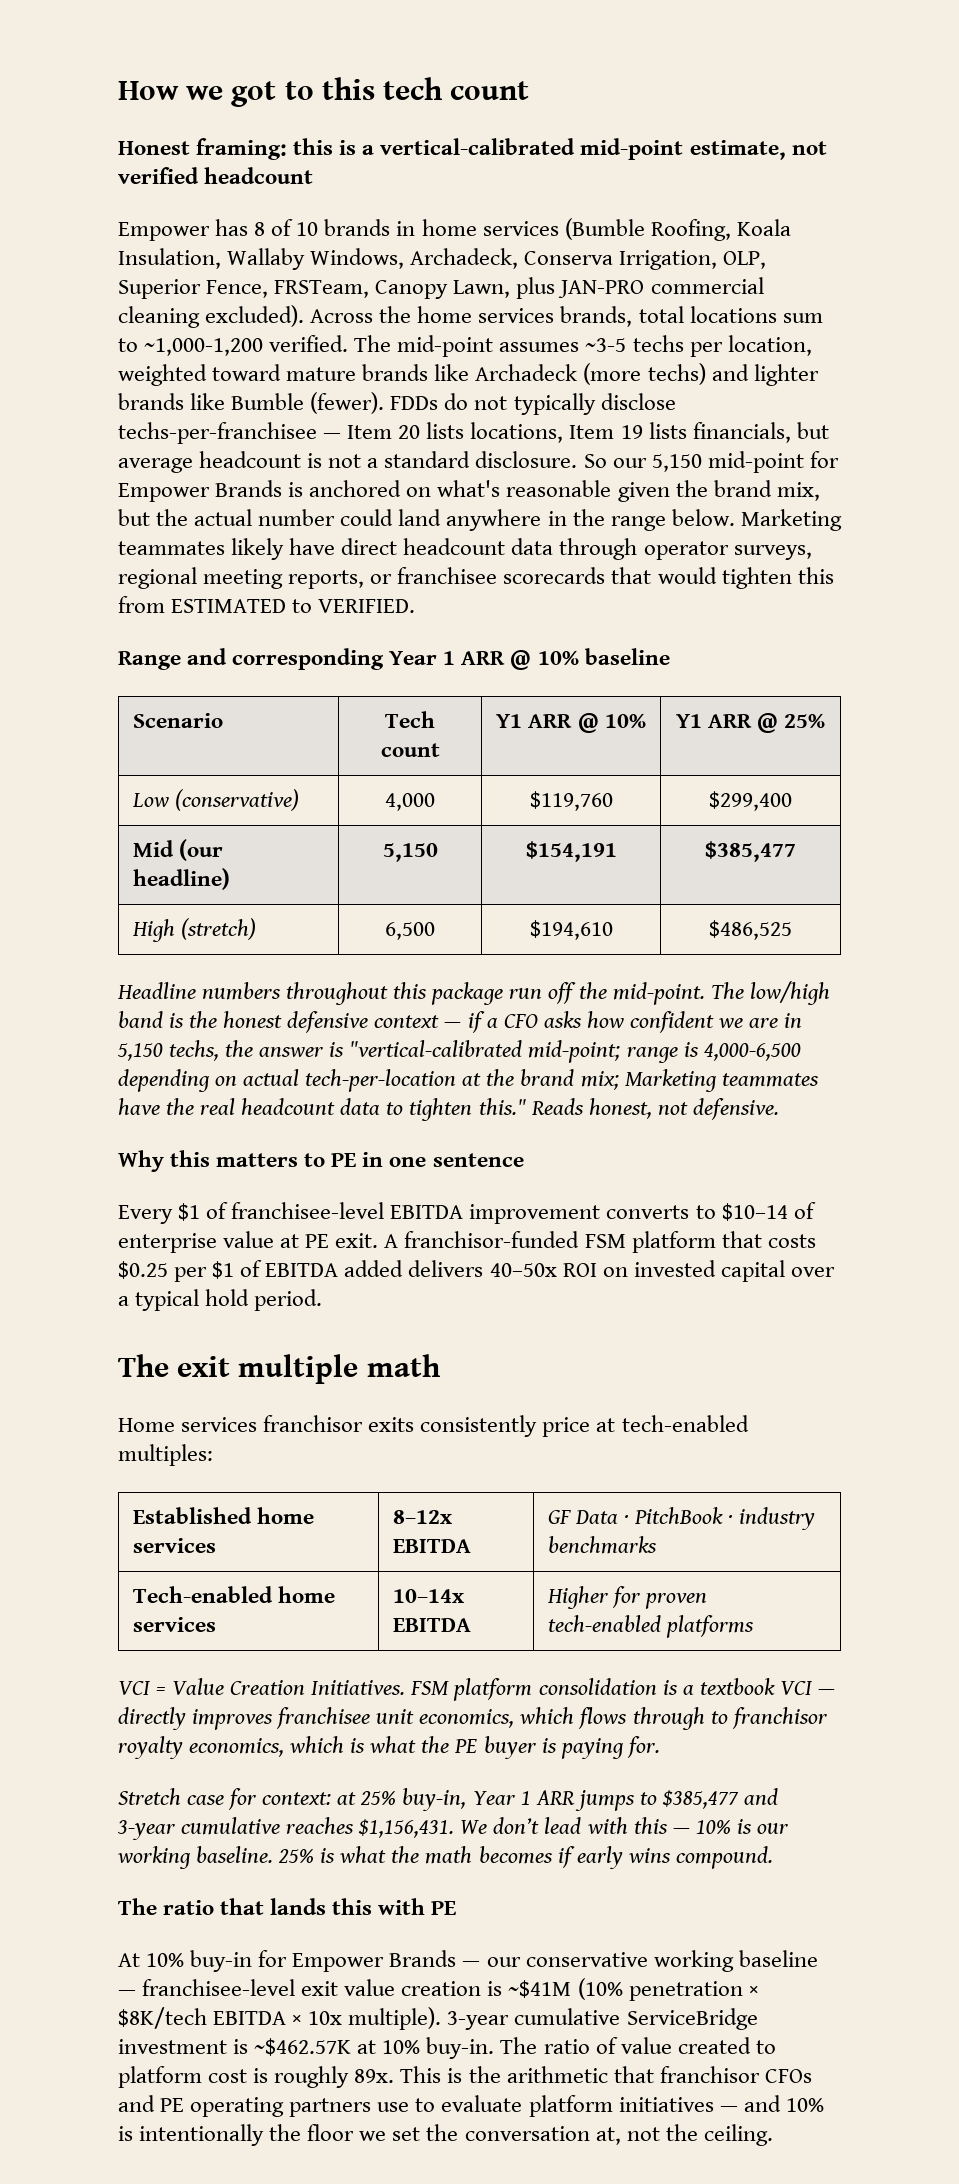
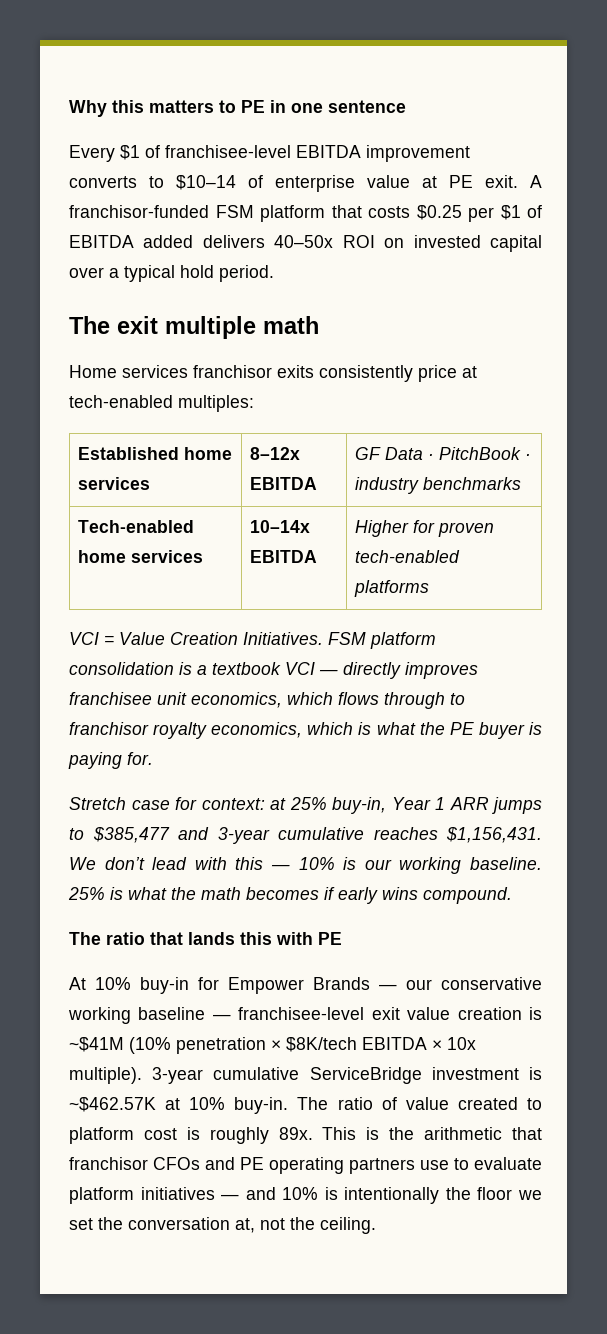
[118,77,530,107] [118,138,827,160] [118,167,314,184] [118,218,791,241] [118,248,767,270] [118,277,764,299] [118,305,823,328] [118,335,812,357] [118,363,819,386] [118,392,676,415] [118,422,829,444] [118,451,839,473] [118,480,820,502] [118,509,842,531] [118,538,812,560] [118,567,834,589] [118,596,416,613] [118,648,670,670] [133,713,224,728] [385,711,435,728] [380,743,440,757] [496,713,646,733] [675,713,826,733] [132,789,300,811] [385,793,435,811] [529,791,613,811] [709,791,792,811] [133,839,224,861] [133,868,231,890] [382,843,438,862] [525,841,617,862] [705,841,796,862] [132,918,257,942] [385,922,435,940] [529,920,613,940] [709,920,792,940] [117,981,830,1005] [118,1011,803,1033] [117,1040,801,1063] [118,1069,819,1092] [118,1098,779,1121] How we got to this tech count // Honest framing: this is a vertical-calibrated mid-point estimate, not verified headcount // Empower has 8 of 10 brands in home services (Bumble Roofing, Koala Insulation, Wallaby Windows, Archadeck, Conserva Irrigation, OLP, Superior Fence, FRSTeam, Canopy Lawn, plus JAN-PRO commercial cleaning excluded). Across the home services brands, total locations sum to ~1,000-1,200 verified. The mid-point assumes ~3-5 techs per location, weighted toward mature brands like Archadeck (more techs) and lighter brands like Bumble (fewer). FDDs do not typically disclose techs-per-franchisee — Item 20 lists locations, Item 19 lists financials, but average headcount is not a standard disclosure. So our 5,150 mid-point for Empower Brands is anchored on what's reasonable given the brand mix, but the actual number could land anywhere in the range below. Marketing teammates likely have direct headcount data through operator surveys, regional meeting reports, or franchisee scorecards that would tighten this from ESTIMATED to VERIFIED. // Range and corresponding Year 1 ARR @ 10% baseline // Scenario | Tech count | Y1 ARR @ 10% | Y1 ARR @ 25% // Low (conservative) | 4,000 | $119,760 | $299,400 // Mid (our headline) | 5,150 | $154,191 | $385,477 // High (stretch) | 6,500 | $194,610 | $486,525 // Headline numbers throughout this package run off the mid-point. The low/high band is the honest defensive context — if a CFO asks how confident we are in 5,150 techs, the answer is "vertical-calibrated mid-point; range is 4,000-6,500 depending on actual tech-per-location at the brand mix; Marketing teammates have the real headcount data to tighten this." Reads honest, not defensive. // -> (69, 108) none

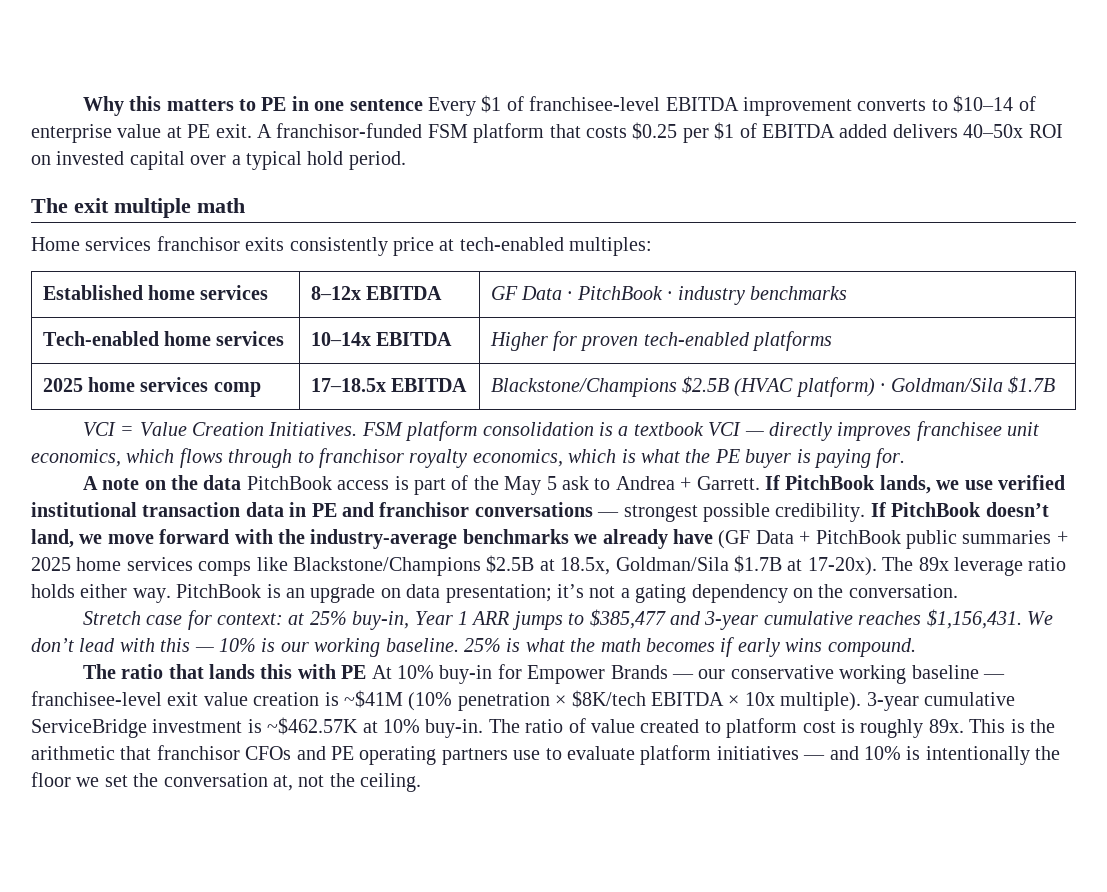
(406, 106) // -> (423, 105) none
(430, 588) none -> [42,377,261,397] [310,378,468,392] [490,376,1056,397] // 2025 home services comp | 17–18.5x EBITDA | Blackstone/Champions $2.5B (HVAC platform) · Goldman/Sila $1.7B
(153, 758) none -> [82,475,1066,495] [31,502,1049,522] [31,529,1068,549] [31,555,1067,576] [31,584,958,603] // A note on the data PitchBook access is part of the May 5 ask to Andrea + Garrett. If PitchBook lands, we use verified institutional transaction data in PE and franchisor conversations — strongest possible credibility. If PitchBook doesn’t land, we move forward with the industry-average benchmarks we already have (GF Data + PitchBook public summaries + 2025 home services comps like Blackstone/Champions $2.5B at 18.5x, Goldman/Sila $1.7B at 17-20x). The 89x leverage ratio holds either way. PitchBook is an upgrade on data presentation; it’s not a gating dependency on the conversation.
(342, 938) // -> (367, 672) none

